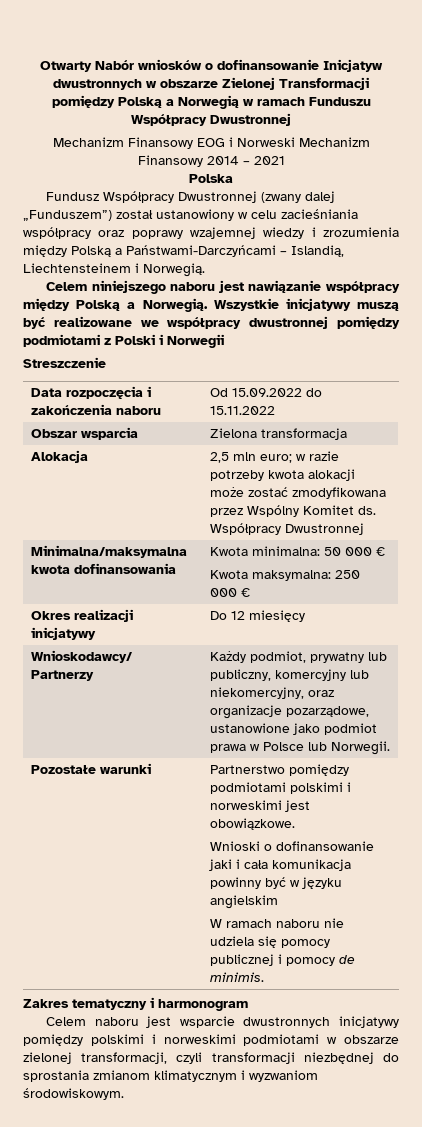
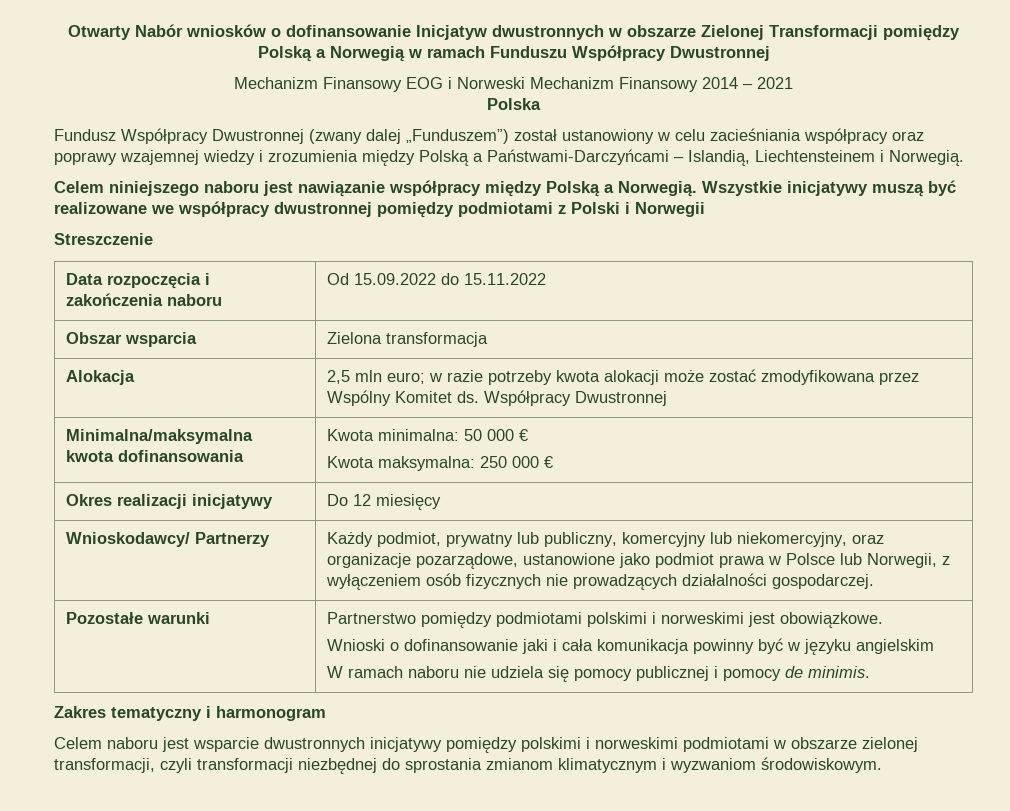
[331,741,391,755] Norwegii. -> [867,553,951,568] [326,573,875,590] Norwegii, z wyłączeniem osób fizycznych nie prowadzących działalności gospodarczej.

